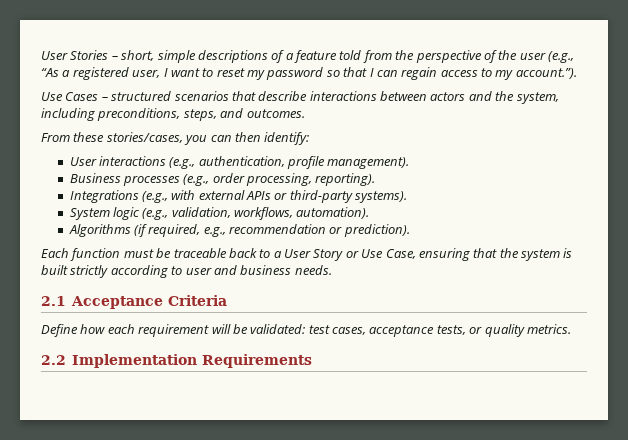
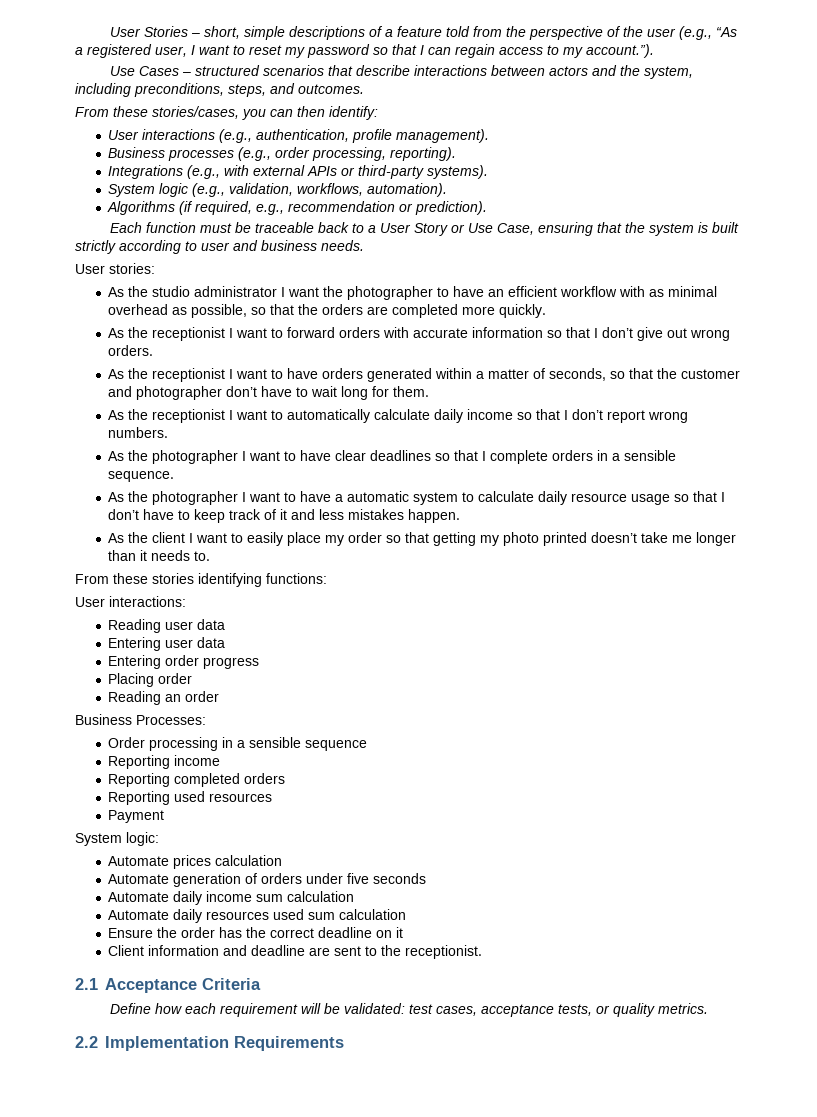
(332, 270) none -> [75,263,155,274] [108,286,718,300] [108,304,547,318] [108,327,731,341] [108,345,154,356] [108,368,741,382] [108,386,430,400] [108,409,689,423] [108,427,169,438] [108,450,677,464] [108,471,175,482] [108,491,726,505] [108,509,461,523] [108,532,737,546] [108,550,211,561] [75,573,327,587] [75,596,186,607] [108,619,226,633] [108,637,226,651] [108,655,260,669] [108,673,193,687] [108,691,220,705] [75,714,206,725] [108,737,368,751] [108,755,221,769] [108,773,286,787] [108,791,273,805] [108,810,165,823] [75,832,159,846] [108,855,283,869] [108,873,427,887] [108,891,355,905] [108,909,407,923] [108,927,404,938] [108,945,483,959] // User stories: // As the studio administrator I want the photographer to have an efficient workflow with as minimal overhead as possible, so that the orders are completed more quickly. // As the receptionist I want to forward orders with accurate information so that I don’t give out wrong orders. // As the receptionist I want to have orders generated within a matter of seconds, so that the customer and photographer don’t have to wait long for them. // As the receptionist I want to automatically calculate daily income so that I don’t report wrong numbers. // As the photographer I want to have clear deadlines so that I complete orders in a sensible sequence. // As the photographer I want to have a automatic system to calculate daily resource usage so that I don’t have to keep track of it and less mistakes happen. // As the client I want to easily place my order so that getting my photo printed doesn’t take me longer than it needs to. // From these stories identifying functions: // User interactions: // Reading user data // Entering user data // Entering order progress // Placing order // Reading an order // Business Processes: // Order processing in a sensible sequence // Reporting income // Reporting completed orders // Reporting used resources // Payment // System logic: // Automate prices calculation // Automate generation of orders under five seconds // Automate daily income sum calculation // Automate daily resources used sum calculation // Ensure the order has the correct deadline on it // Client information and deadline are sent to the receptionist.

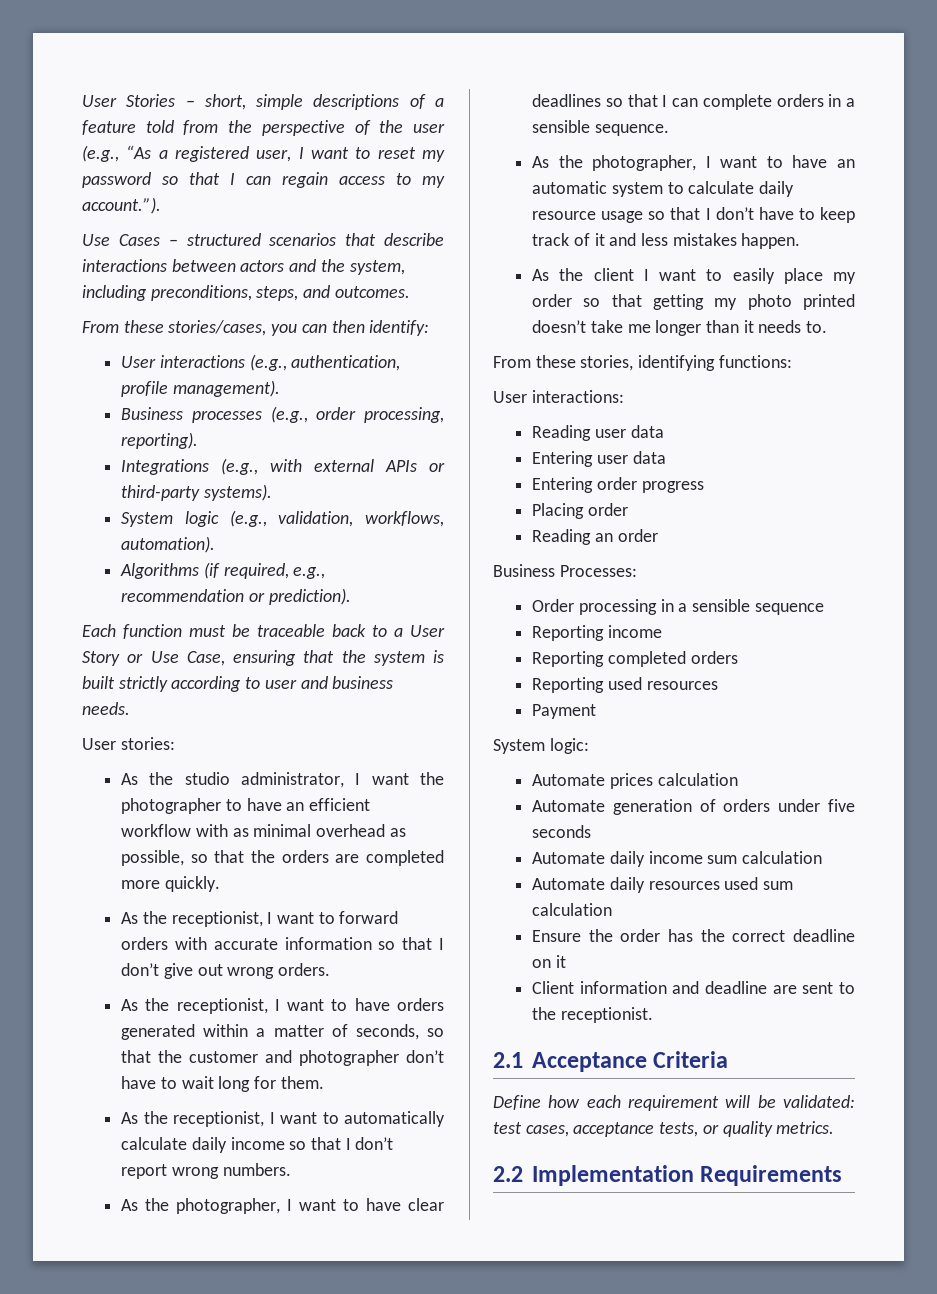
[194,286,278,297] administrator -> [241,772,345,788] administrator,
[152,327,226,341] receptionist -> [171,911,263,927] receptionist,
[152,368,226,382] receptionist -> [176,998,268,1014] receptionist,
[152,409,226,423] receptionist -> [173,1111,265,1127] receptionist,
[152,450,239,464] photographer -> [176,1198,281,1214] photographer,
(487, 456) none -> [672,98,699,107] can
[152,491,344,505] photographer I want to have a -> [592,155,855,171] photographer, I want to have an
[152,573,194,584] stories -> [580,355,634,371] stories,

